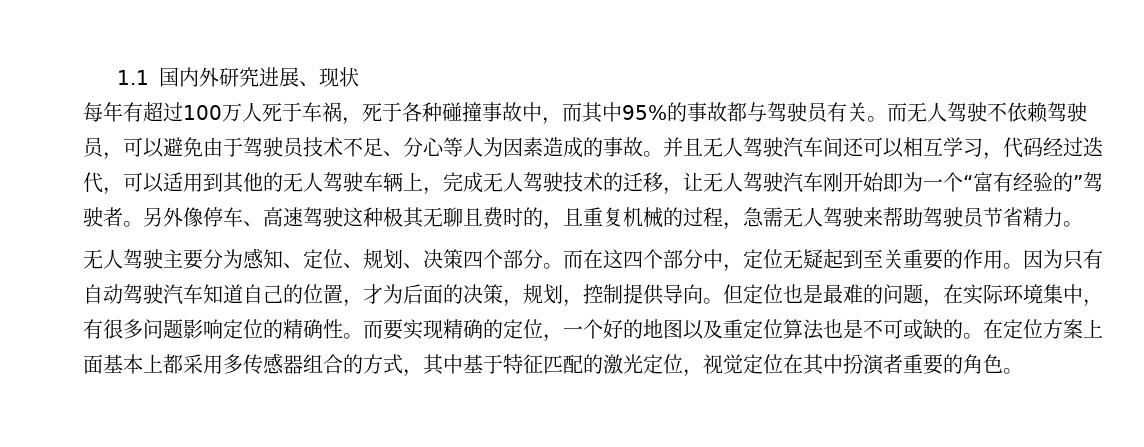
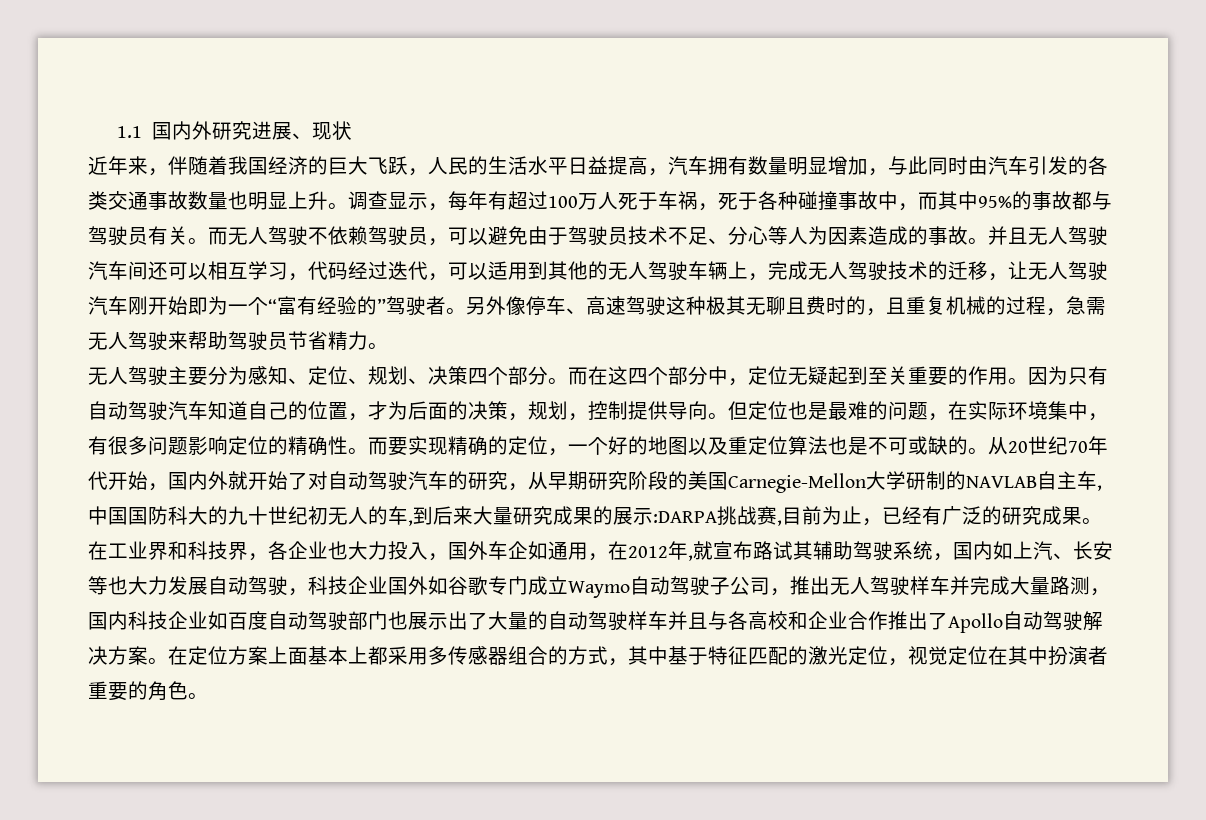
(359, 77) none -> [88,156,1108,176] [88,191,448,211] 近年来，伴随着我国经济的巨大飞跃，人民的生活水平日益提高，汽车拥有数量明显增加，与此同时由汽车引发的各类交通事故数量也明显上升。调查显示，
(983, 336) none -> [988,436,1108,455] [88,471,1102,493] [88,506,1102,526] [88,541,1113,561] [88,576,1110,598] [88,611,1103,633] [88,646,168,665] 从20世纪70年代开始，国内外就开始了对自动驾驶汽车的研究，从早期研究阶段的美国Carnegie-Mellon大学研制的NAVLAB自主车,中国国防科大的九十世纪初无人的车,到后来大量研究成果的展示:DARPA挑战赛,目前为止，已经有广泛的研究成果。在工业界和科技界，各企业也大力投入，国外车企如通用，在2012年,就宣布路试其辅助驾驶系统，国内如上汽、长安等也大力发展自动驾驶，科技企业国外如谷歌专门成立Waymo自动驾驶子公司，推出无人驾驶样车并完成大量路测，国内科技企业如百度自动驾驶部门也展示出了大量的自动驾驶样车并且与各高校和企业合作推出了Apollo自动驾驶解决方案。

